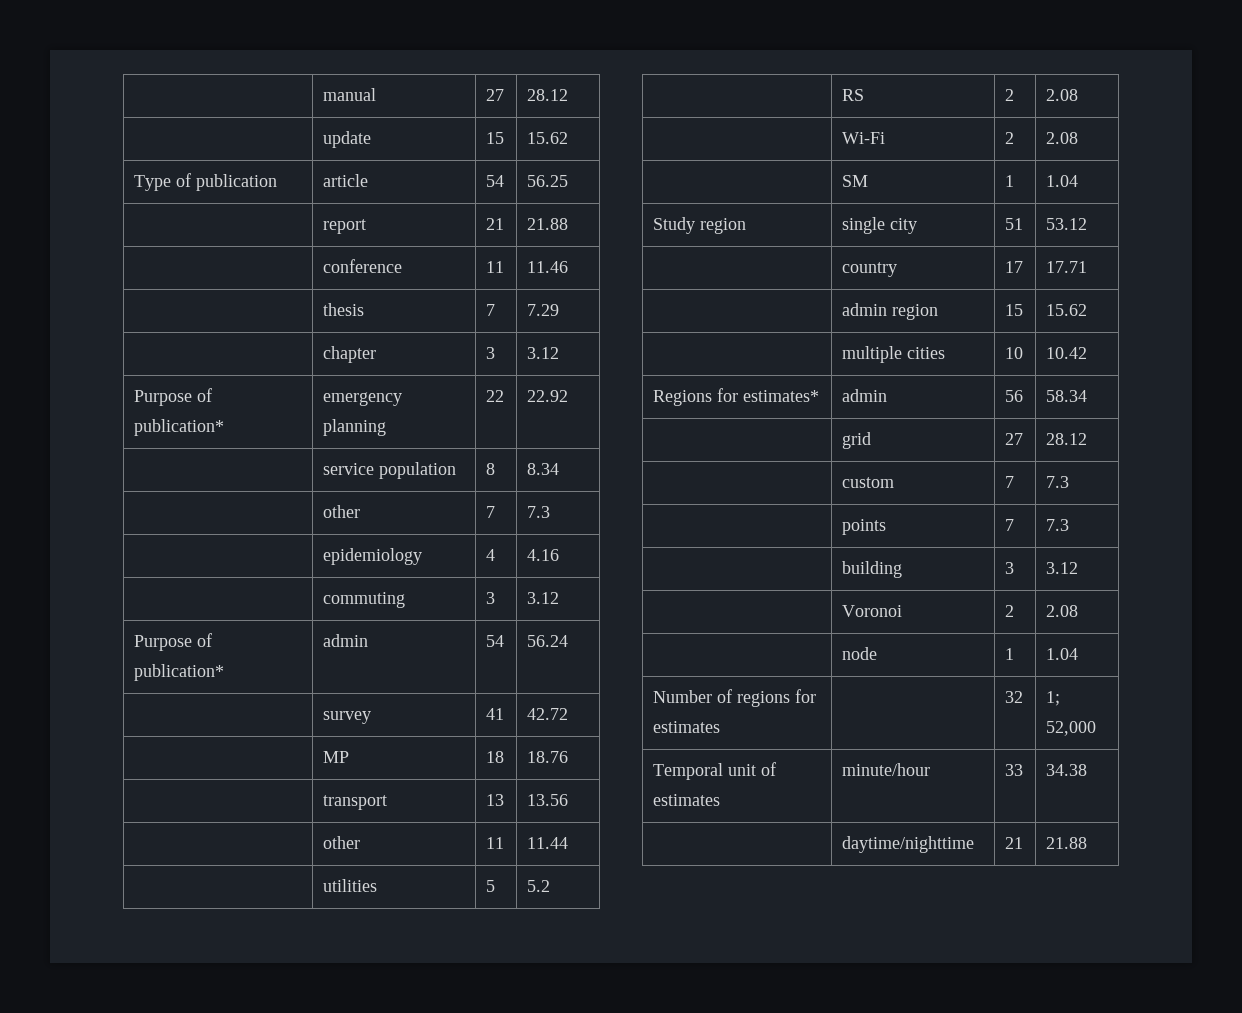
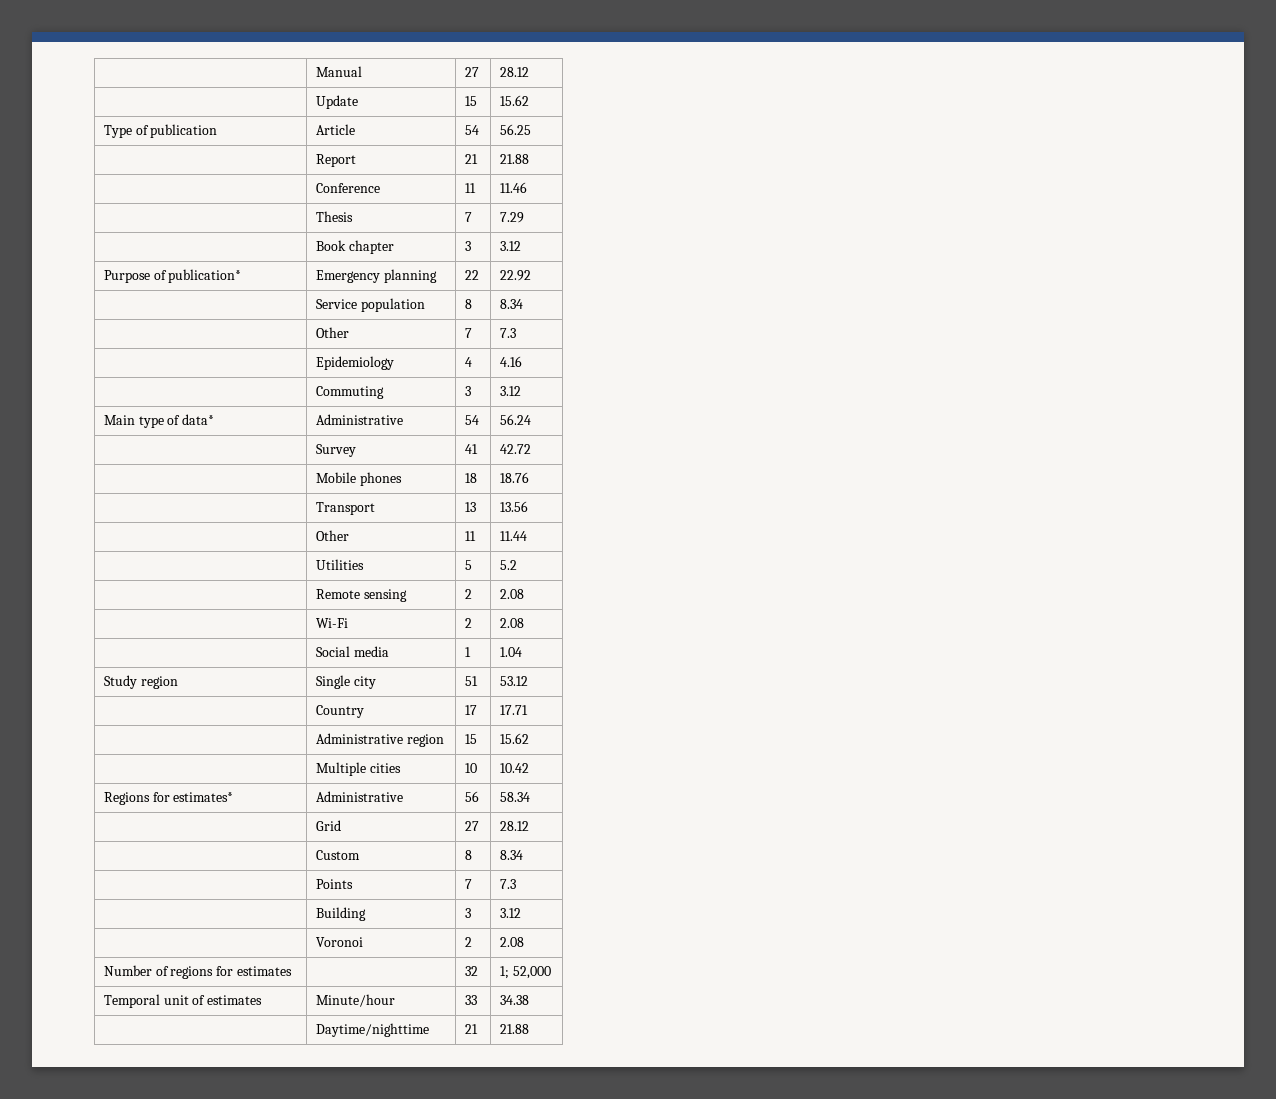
[322,88,376,101] [485,89,504,101] [526,89,568,101] [322,131,371,148] | manual | 27 | 28.12 // | update -> [315,66,362,77] [464,67,479,77] [499,67,529,77] [315,95,358,109] | Manual | 27 | 28.12 // | Update
[322,174,368,187] article -> [315,124,355,135] Article
[322,219,366,234] report -> [315,154,356,167] Report
[322,259,402,273] conference -> [315,183,380,193] Conference
[322,303,364,316] thesis -> [315,211,353,222] Thesis
(559, 310) none -> [315,240,346,251] Book
[322,392,402,406] emergency -> [315,270,380,283] Emergency
[322,463,374,475] service -> [315,299,357,309] Service
[322,505,360,518] [485,506,495,518] [526,506,550,518] [322,548,422,565] other | 7 | 7.3 // | epidemiology -> [315,327,349,338] [464,328,472,338] [499,328,516,338] [315,356,394,370] Other | 7 | 7.3 // | Epidemiology
[322,592,405,608] [485,592,495,604] [526,592,559,604] [133,633,212,651] [133,664,224,681] [322,634,368,647] commuting | 3 | 3.12 // Purpose of publication* | admin -> [315,386,384,399] [464,386,471,396] [499,386,521,396] [103,414,215,428] [315,414,403,425] Commuting | 3 | 3.12 // Main type of data* | Administrative
[322,711,371,724] survey -> [315,444,356,457] Survey
[322,751,349,763] MP -> [315,472,402,486] Mobile phones
[322,795,387,810] transport -> [315,502,375,515] Transport
[322,836,360,849] other -> [315,530,349,541] Other
[322,879,377,892] utilities -> [315,559,364,570] Utilities
[841,89,864,101] RS -> [315,589,407,602] Remote sensing
[841,175,868,187] SM -> [315,646,389,657] Social media
[841,217,885,234] single -> [315,675,350,689] Single
[841,262,897,277] country -> [315,705,364,718] Country
[841,303,887,316] admin -> [315,733,403,744] Administrative
[841,346,902,363] multiple -> [315,762,366,776] Multiple
[841,389,887,402] admin -> [315,791,403,802] Administrative
[841,432,871,449] [1004,433,1023,445] [1045,433,1087,445] [841,477,894,488] [1004,476,1014,488] [1045,476,1069,488] [841,519,886,535] [1004,519,1014,531] [1045,519,1069,531] [841,561,902,578] grid | 27 | 28.12 // | custom | 7 | 7.3 // | points | 7 | 7.3 // | building -> [315,820,341,831] [464,821,479,831] [499,821,529,831] [315,850,360,860] [464,850,472,860] [499,850,523,860] [315,879,353,889] [464,879,472,889] [499,879,516,889] [315,907,366,921] Grid | 27 | 28.12 // | Custom | 8 | 8.34 // | Points | 7 | 7.3 // | Building
[841,647,877,660] [1004,648,1014,660] [1045,648,1078,660] // | node | 1 | 1.04 -> (524, 942) none
[841,763,930,776] minute/hour -> [315,994,395,1007] Minute/hour
[841,836,974,853] daytime/nighttime -> [315,1023,429,1037] Daytime/nighttime

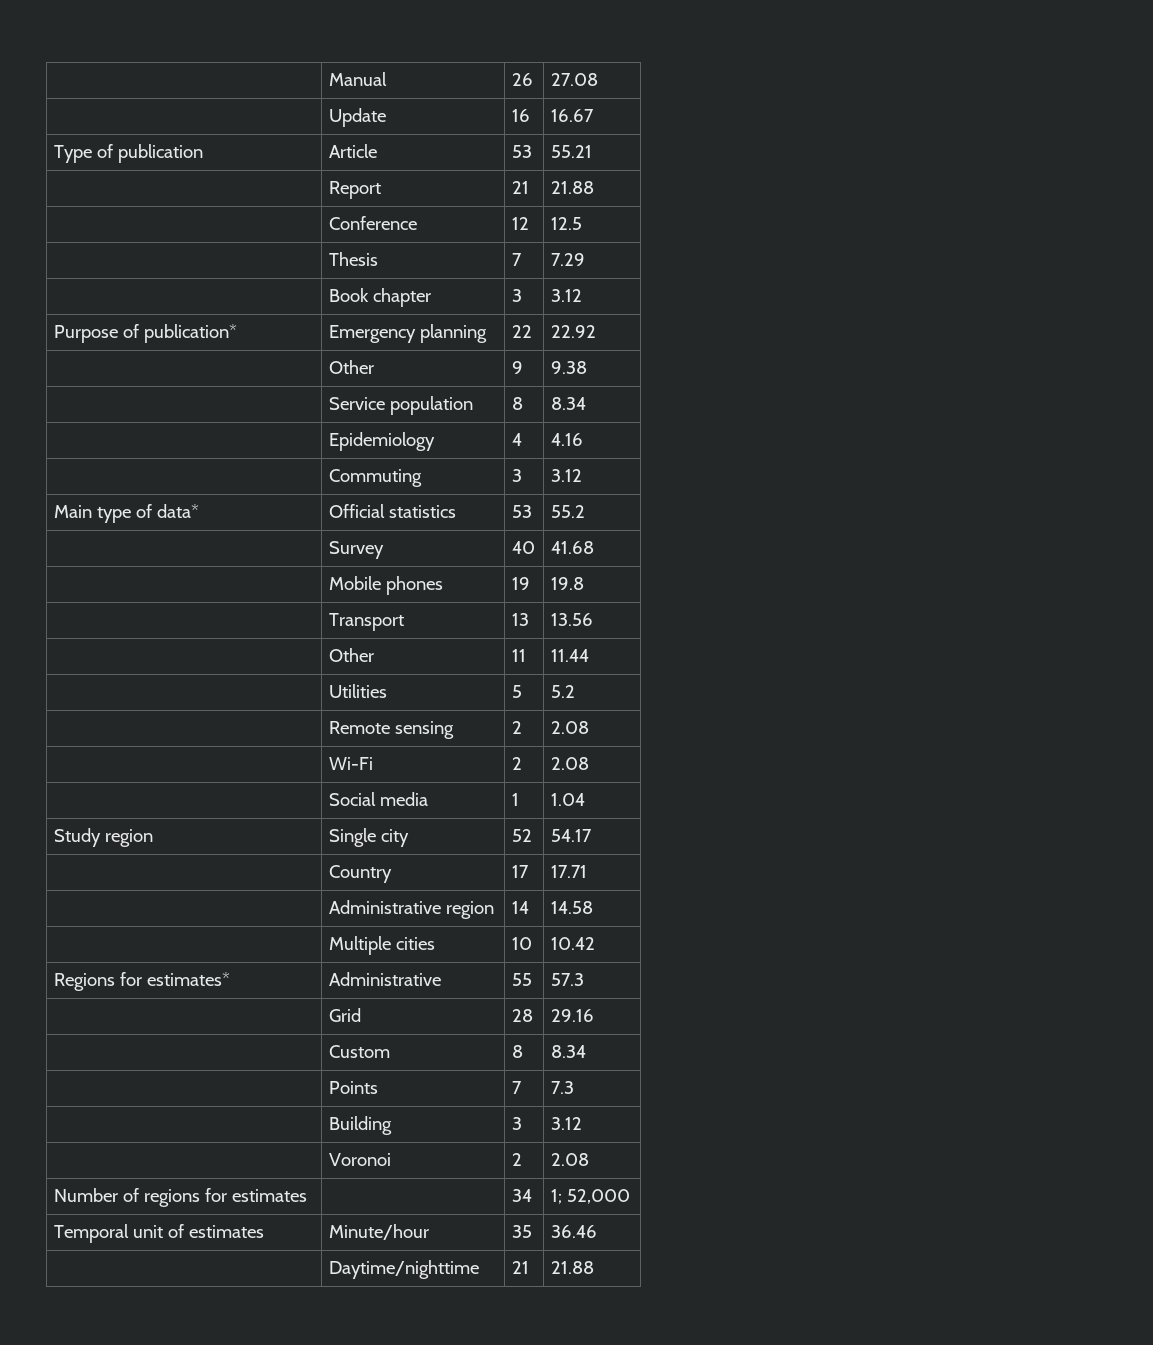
[464,67,479,77] [499,67,529,77] 27 | 28.12 -> [511,73,533,86] [550,73,598,86] 26 | 27.08
[464,96,477,106] [499,95,529,106] 15 | 15.62 -> [511,109,530,122] [550,109,594,122] 16 | 16.67
[464,125,479,135] [499,124,531,135] 54 | 56.25 -> [511,145,532,158] [550,145,592,158] 53 | 55.21
[464,183,476,193] [499,182,527,193] 11 | 11.46 -> [511,217,529,230] [550,217,582,230] 12 | 12.5
(531, 275) none -> [328,360,374,374] [511,361,523,374] [550,361,587,374] // | Other | 9 | 9.38
[315,327,349,338] [464,328,472,338] [499,328,516,338] // | Other | 7 | 7.3 -> (586, 403) none
[315,414,403,425] [464,415,479,425] [499,414,531,425] Administrative | 54 | 56.24 -> [328,504,456,518] [511,505,532,518] [550,505,585,518] Official statistics | 53 | 55.2
[464,444,478,454] [499,444,531,454] 41 | 42.72 -> [511,541,535,554] [550,541,594,554] 40 | 41.68
[464,473,477,483] [499,472,529,483] 18 | 18.76 -> [511,577,530,590] [550,577,584,590] 19 | 19.8
[464,676,478,686] [499,676,528,686] 51 | 53.12 -> [511,829,532,842] [550,829,592,842] 52 | 54.17
[464,734,477,744] [499,733,529,744] 15 | 15.62 -> [511,901,529,914] [550,901,593,914] 14 | 14.58
[464,791,479,802] [499,792,530,802] 56 | 58.34 -> [511,973,532,986] [550,973,584,986] 55 | 57.3
[464,821,479,831] [499,821,529,831] 27 | 28.12 -> [511,1009,533,1022] [550,1009,594,1022] 28 | 29.16
[464,966,478,976] 32 -> [511,1189,532,1202] 34
[464,995,477,1005] [499,995,529,1005] 33 | 34.38 -> [511,1225,532,1238] [550,1225,597,1238] 35 | 36.46

